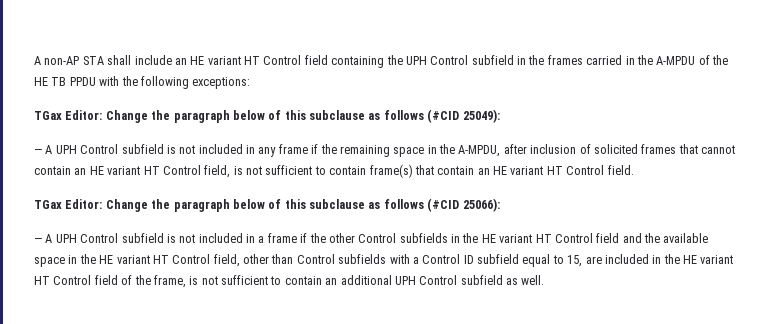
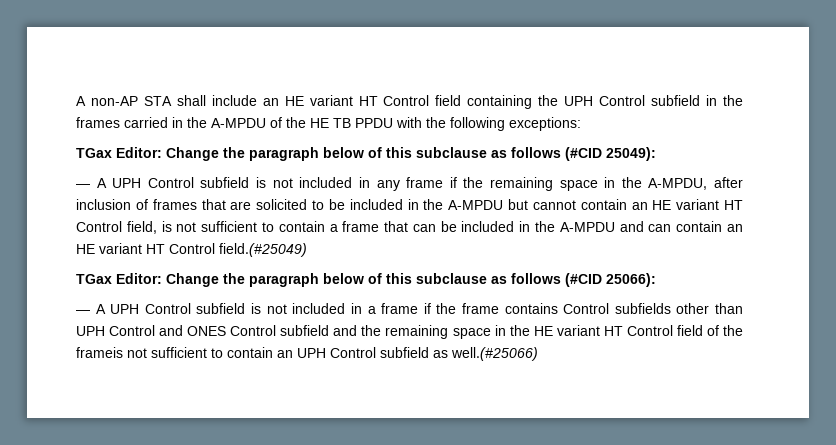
[593,144,638,154] solicited -> (148, 204) none
(698, 149) none -> [230,199,528,210] are solicited to be included in the A-MPDU but
[369,164,634,178] frame(s) that contain an HE variant HT Control field. -> [329,221,743,232] [76,243,307,257] a frame that can be included in the A-MPDU and can contain an HE variant HT Control field.(#25049)
[328,233,620,243] other Control subfields in the HE variant HT Control field -> [461,303,743,314] [76,325,330,336] frame contains Control subfields other than UPH Control and ONES Control subfield
[663,233,709,243] available -> [385,325,449,339] remaining
[213,254,734,267] [34,275,92,285] field, other than Control subfields with a Control ID subfield equal to 15, are included in the HE variant HT Control -> (673, 330) none
[153,275,199,288] frame, is -> [76,347,123,358] frameis
[340,275,392,285] additional -> (293, 354) none
[521,275,545,285] well. -> [451,347,538,361] well.(#25066)

